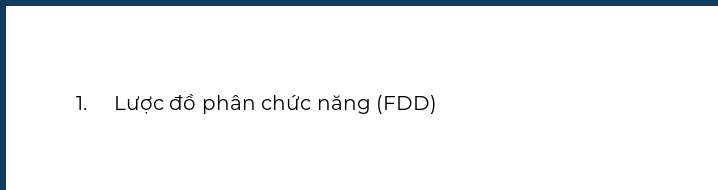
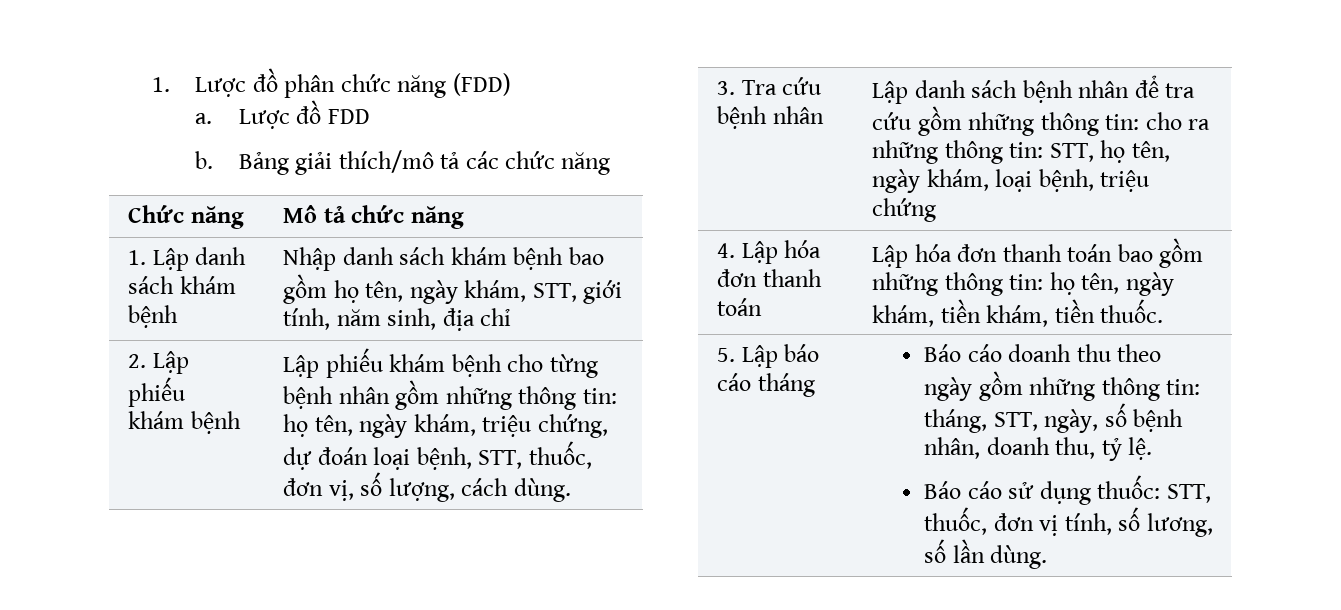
(437, 104) none -> [195,100,370,129] [195,150,611,175] [128,205,244,229] [283,205,464,229] [128,247,247,271] [128,276,236,294] [128,305,179,328] [283,247,604,271] [283,274,623,304] [283,308,512,331] [128,351,189,374] [128,377,186,407] [128,411,241,434] [283,348,598,378] [283,380,617,410] [283,414,608,438] [283,441,592,470] [283,472,571,502] [717,77,822,95] [717,106,824,129] [872,75,1196,104] [872,106,1211,136] [872,140,1170,164] [872,169,1150,193] [872,198,937,222] [717,240,822,264] [717,269,822,287] [717,298,763,316] [872,238,1204,268] [872,272,1174,296] [872,299,1164,327] [717,344,820,368] [717,373,815,397] [924,344,1162,362] [924,371,1201,401] [924,403,1184,433] [924,437,1153,461] [924,475,1211,505] [924,507,1213,537] [924,539,1048,569] // a. Lược đồ FDD // b. Bảng giải thích/mô tả các chức năng // Chức năng | Mô tả chức năng // 1. Lập danh sách khám bệnh | Nhập danh sách khám bệnh bao gồm họ tên, ngày khám, STT, giới tính, năm sinh, địa chỉ // 2. Lập phiếu khám bệnh | Lập phiếu khám bệnh cho từng bệnh nhân gồm những thông tin: họ tên, ngày khám, triệu chứng, dự đoán loại bệnh, STT, thuốc, đơn vị, số lượng, cách dùng. // 3. Tra cứu bệnh nhân | Lập danh sách bệnh nhân để tra cứu gồm những thông tin: cho ra những thông tin: STT, họ tên, ngày khám, loại bệnh, triệu chứng // 4. Lập hóa đơn thanh toán | Lập hóa đơn thanh toán bao gồm những thông tin: họ tên, ngày khám, tiền khám, tiền thuốc. // 5. Lập báo cáo tháng | Báo cáo doanh thu theo ngày gồm những thông tin: tháng, STT, ngày, số bệnh nhân, doanh thu, tỷ lệ. // Báo cáo sử dụng thuốc: STT, thuốc, đơn vị tính, số lương, số lần dùng.

